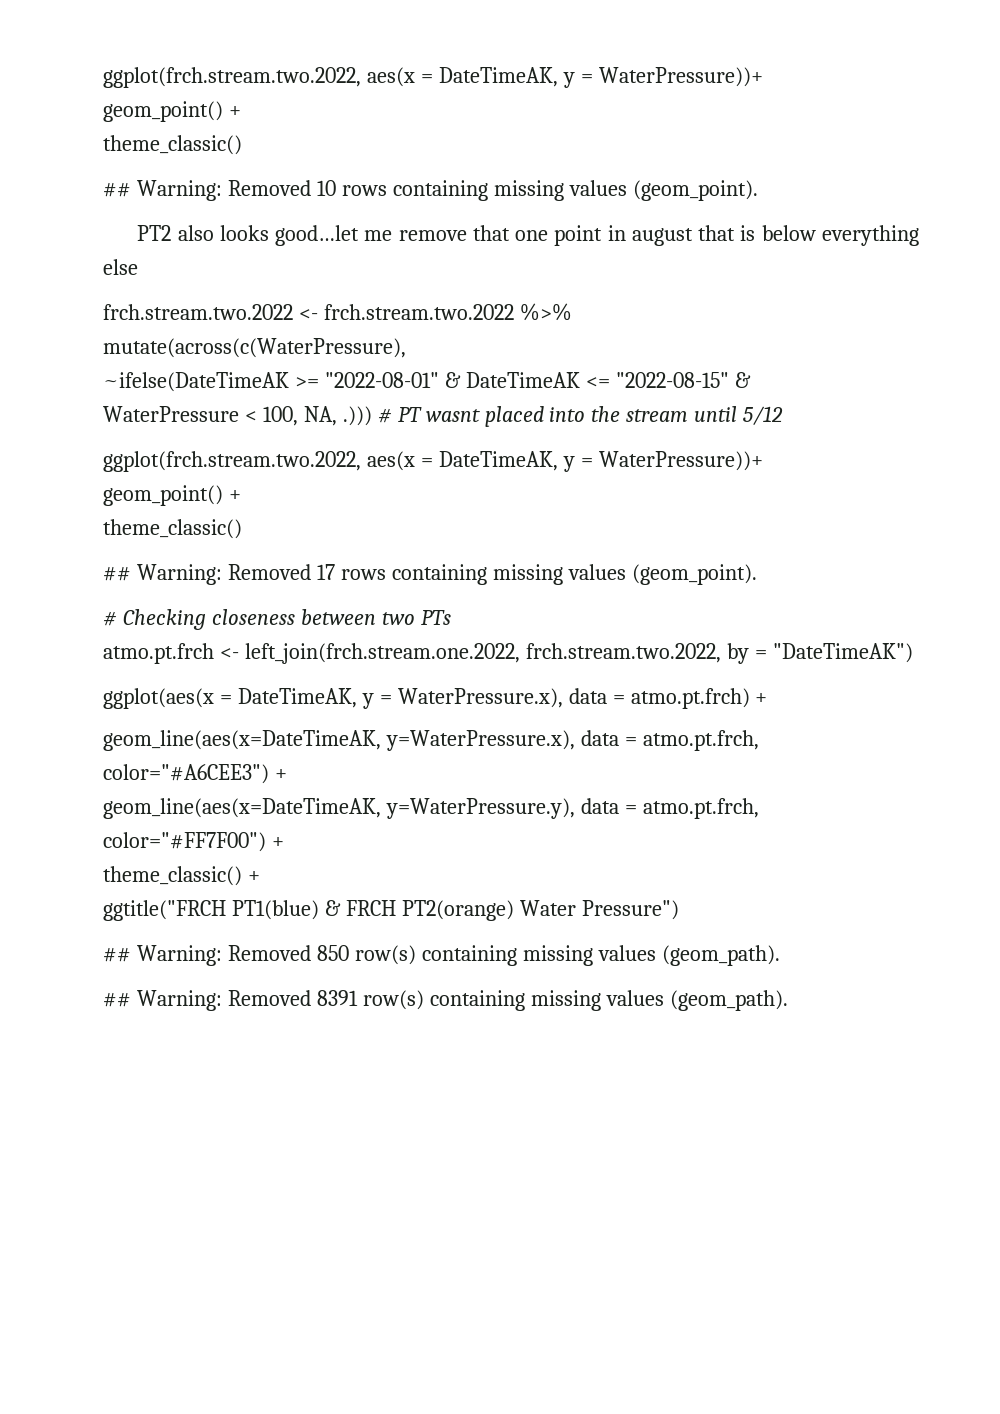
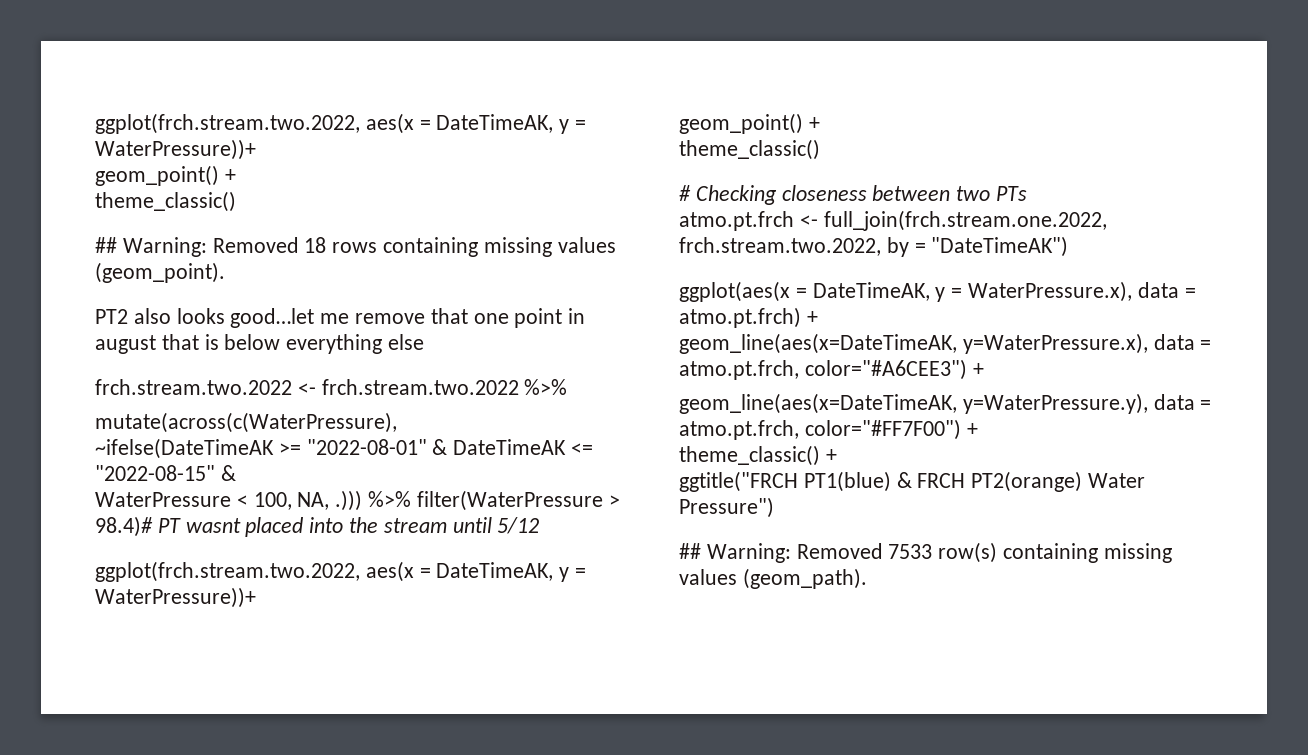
[316,180,336,196] 10 -> [304,237,327,253] 18
[377,408,392,423] # -> [368,490,620,511] [95,516,153,537] %>% filter(WaterPressure > 98.4)#
[103,564,757,585] // ## Warning: Removed 17 rows containing missing values (geom_point). -> (820, 149) none
[244,643,520,664] left_join(frch.stream.one.2022, -> [823,210,1107,231] full_join(frch.stream.one.2022,
[316,945,780,966] [103,990,788,1011] 850 row(s) containing missing values (geom_path). // ## Warning: Removed 8391 row(s) containing missing values (geom_path). -> [888,542,1172,563] [679,568,867,589] 7533 row(s) containing missing values (geom_path).

